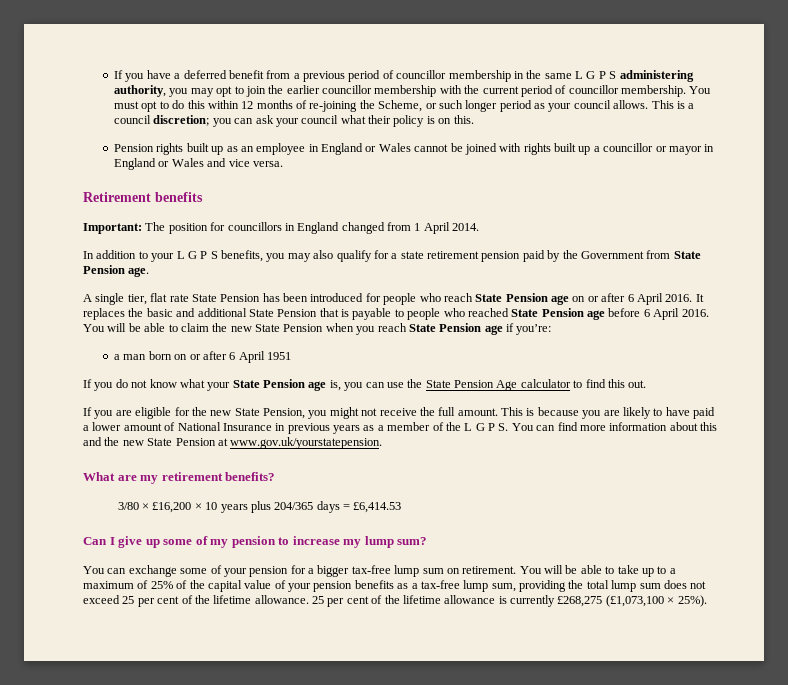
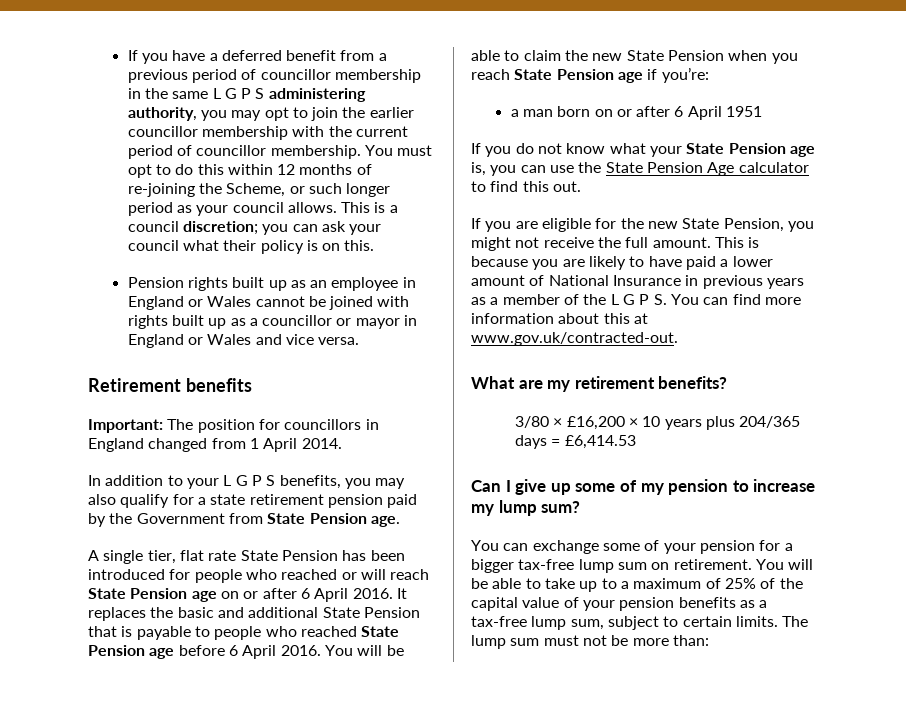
(591, 150) none -> [230,318,246,326] as
(441, 297) none -> [281,569,386,580] reached or will
[83,437,383,449] and the new State Pension at www.gov.uk/yourstatepension. -> [633,313,648,324] [471,332,678,346] at www.gov.uk/contracted-out.
[519,580,707,592] [83,595,707,607] providing the total lump sum does not exceed 25 per cent of the lifetime allowance. 25 per cent of the lifetime allowance is currently £268,275 (£1,073,100 × 25%). -> [607,616,809,630] [471,635,709,649] subject to certain limits. The lump sum must not be more than:

